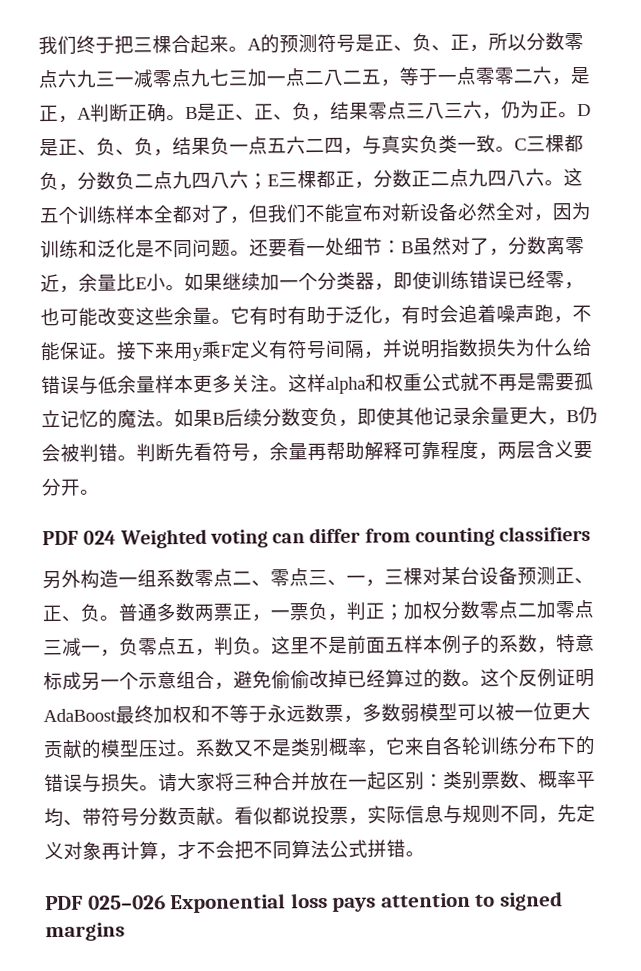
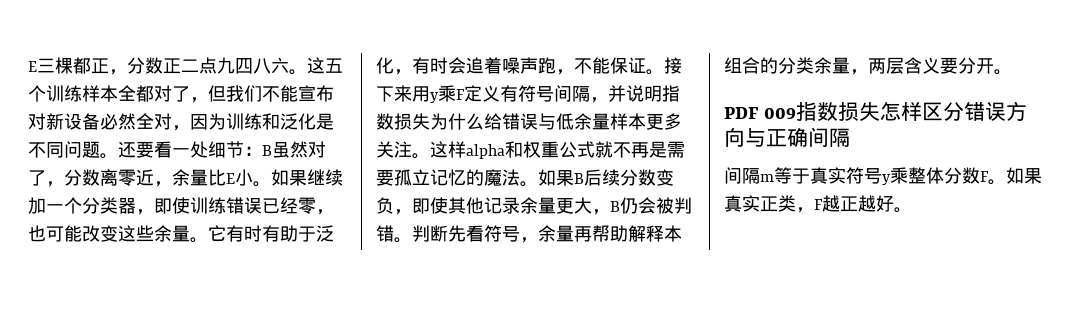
[38,32,584,55] [38,66,590,89] [39,100,591,123] [39,134,584,157] [39,170,268,191] 我们终于把三棵合起来。A的预测符号是正、负、正，所以分数零点六九三一减零点九七三加一点二八二五，等于一点零零二六，是正，A判断正确。B是正、正、负，结果零点三八三六，仍为正。D是正、负、负，结果负一点五六二四，与真实负类一致。C三棵都负，分数负二点九四八六； -> (28, 66) none
[402,440,479,460] 可靠程度 -> [664,225,682,242] [724,57,850,74] 本组合的分类余量
[83,525,592,549] [42,566,594,590] [42,599,595,622] [43,633,595,657] [43,668,595,691] [43,701,591,724] [43,735,596,759] [44,770,596,793] [44,803,596,828] [44,839,425,861] [45,891,563,914] [45,922,125,942] 024 Weighted voting can differ from counting classifiers // 另外构造一组系数零点二、零点三、一，三棵对某台设备预测正、正、负。普通多数两票正，一票负，判正；加权分数零点二加零点三减一，负零点五，判负。这里不是前面五样本例子的系数，特意标成另一个示意组合，避免偷偷改掉已经算过的数。这个反例证明AdaBoost最终加权和不等于永远数票，多数弱模型可以被一位更大贡献的模型压过。系数又不是类别概率，它来自各轮训练分布下的错误与损失。请大家将三种合并放在一起区别：类别票数、概率平均、带符号分数贡献。看似都说投票，实际信息与规则不同，先定义对象再计算，才不会把不同算法公式拼错。 // PDF 025–026 Exponential loss pays attention to signed margins -> [763,101,1027,122] [724,127,850,147] [724,167,1042,185] [724,195,912,213] 009指数损失怎样区分错误方向与正确间隔 // 间隔m等于真实符号y乘整体分数F。如果真实正类，F越正越好。

